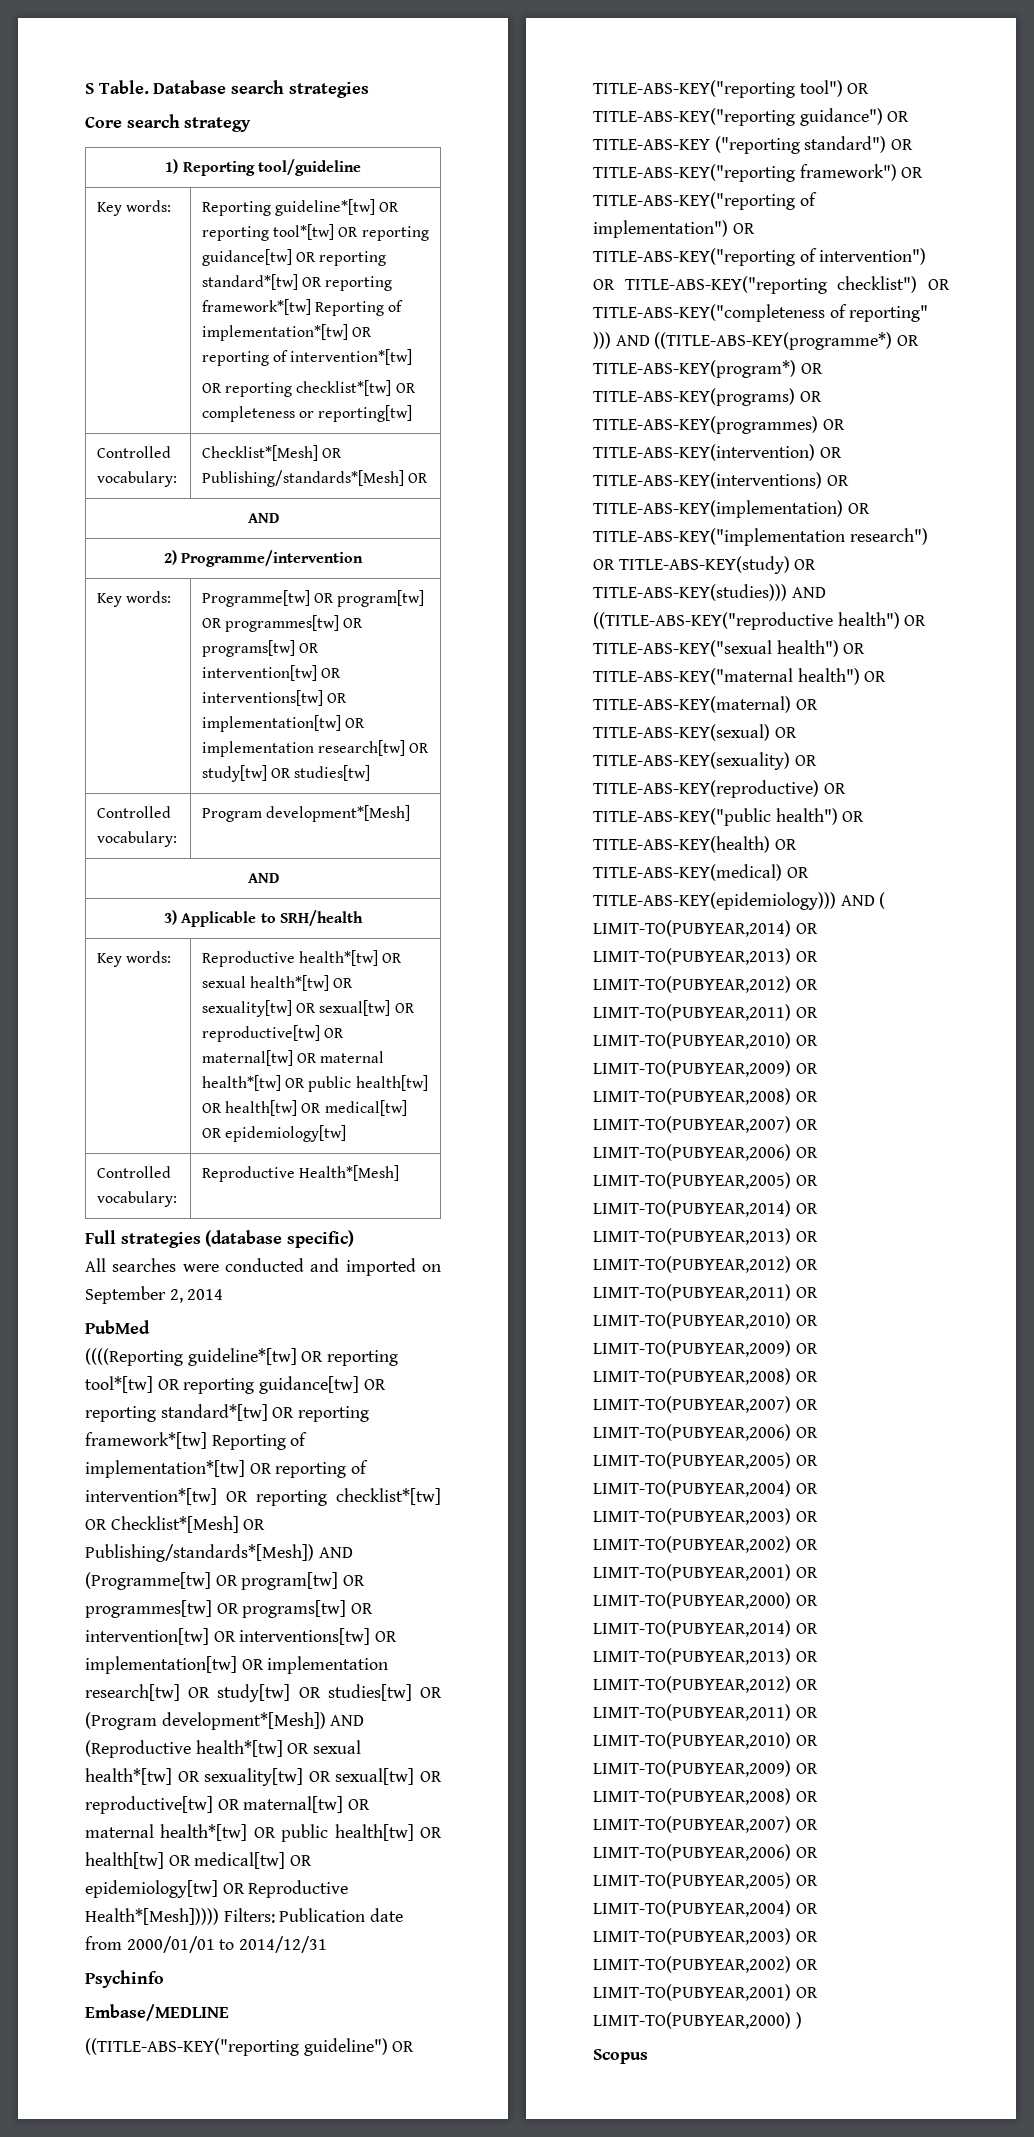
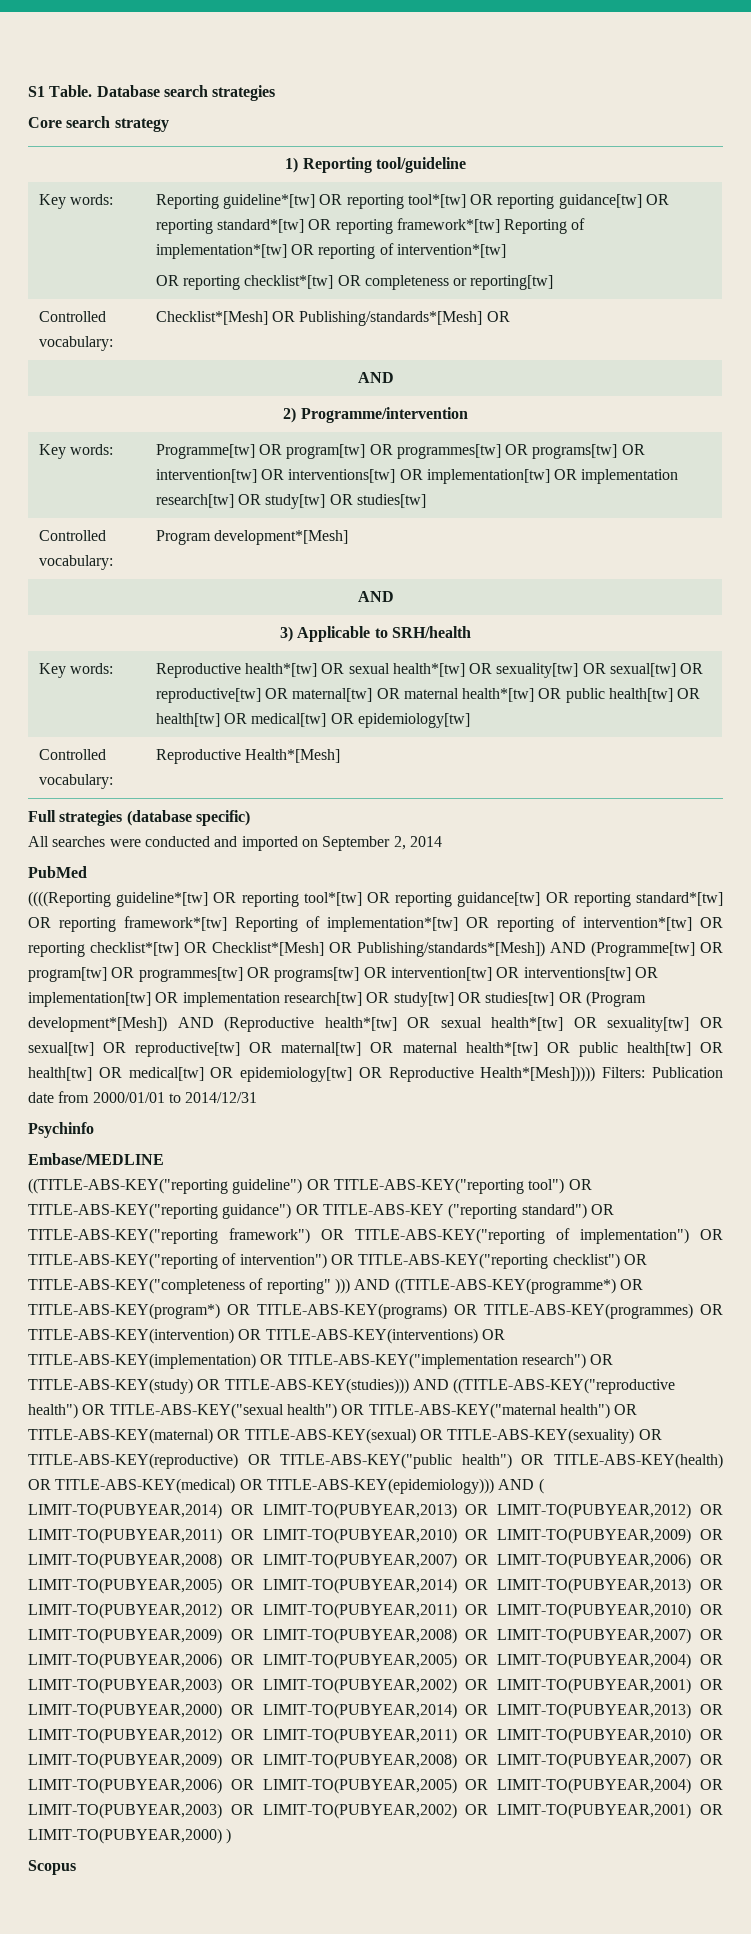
[85,83,94,94] S -> [28,86,45,97] S1

